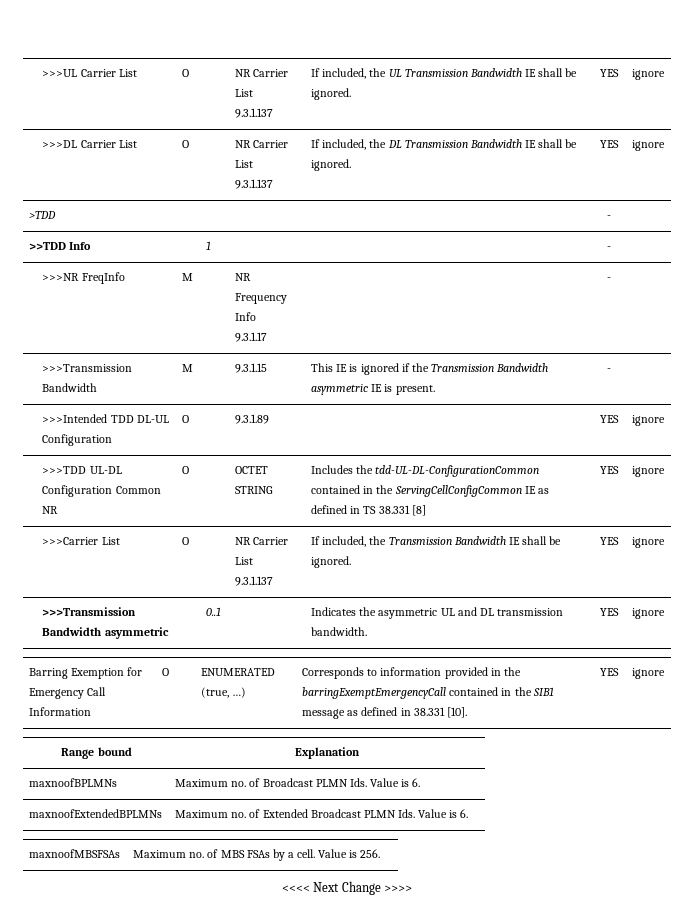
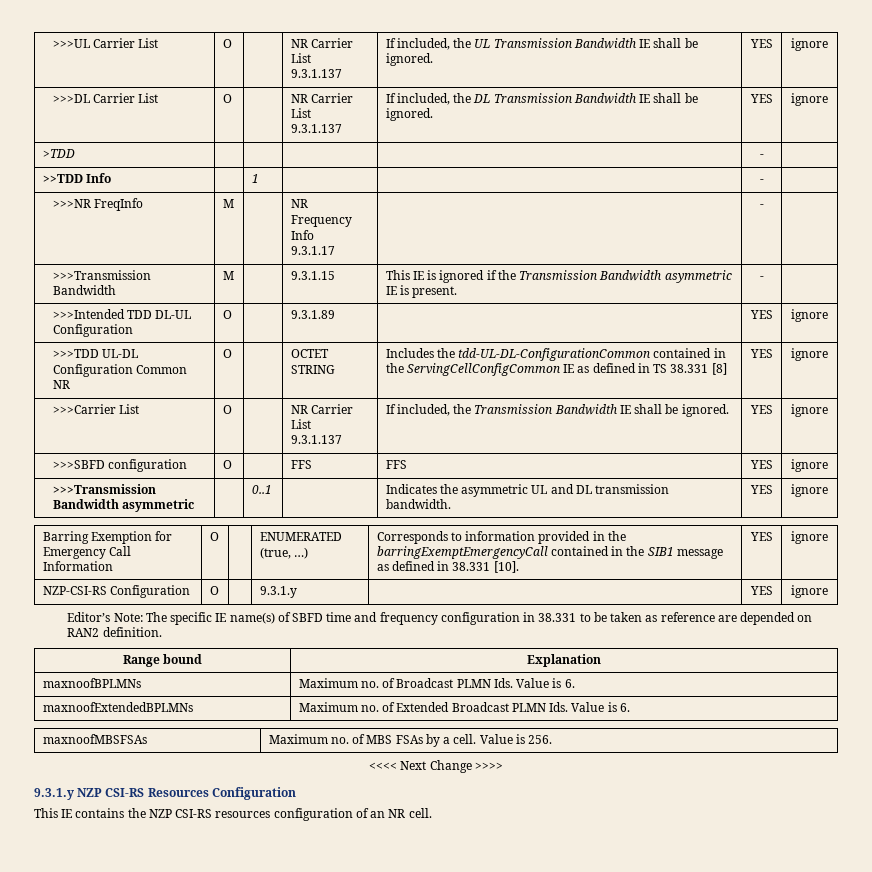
(665, 542) none -> [52,459,187,472] [222,460,232,469] [290,460,312,469] [385,460,407,469] [749,460,773,469] [791,459,828,472] // >>>SBFD configuration | O | | FFS | FFS | YES | ignore
(665, 673) none -> [42,585,190,598] [209,586,219,595] [259,586,297,598] [749,586,773,595] [791,585,828,598] [67,612,813,625] [67,627,162,637] // NZP-CSI-RS Configuration | O | | 9.3.1.y | | YES | ignore // Editor’s Note: The specific IE name(s) of SBFD time and frequency configuration in 38.331 to be taken as reference are depended on RAN2 definition.
(413, 888) none -> [34,787,296,800] [34,808,432,821] // 9.3.1.y NZP CSI-RS Resources Configuration // This IE contains the NZP CSI-RS resources configuration of an NR cell.

